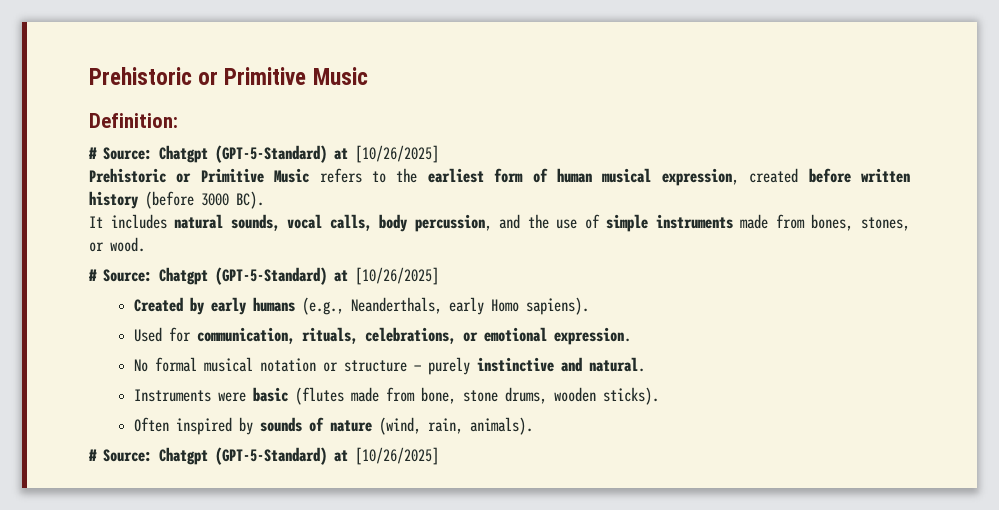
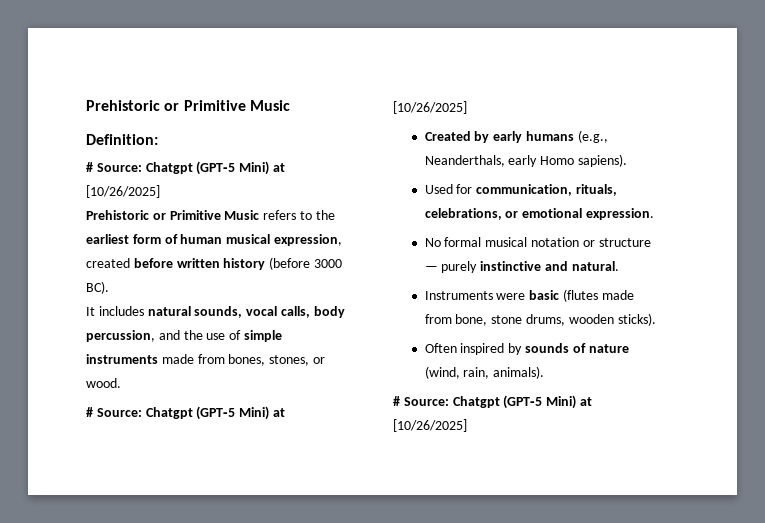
[215,145,327,163] (GPT-5-Standard) -> [196,161,270,175] (GPT‑5 Mini)
[215,267,327,285] (GPT-5-Standard) -> [196,406,270,420] (GPT‑5 Mini)
[215,447,327,465] (GPT-5-Standard) -> [503,395,577,409] (GPT‑5 Mini)

